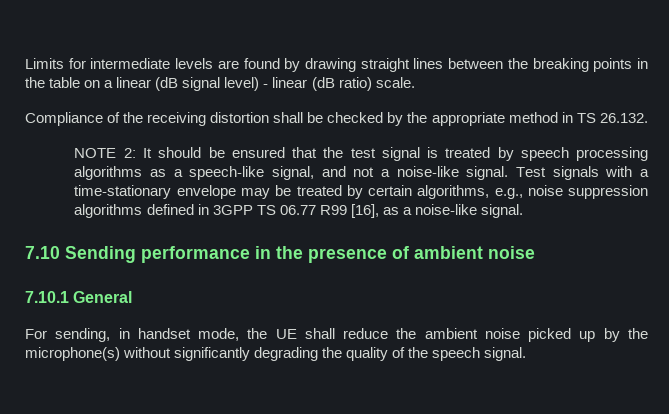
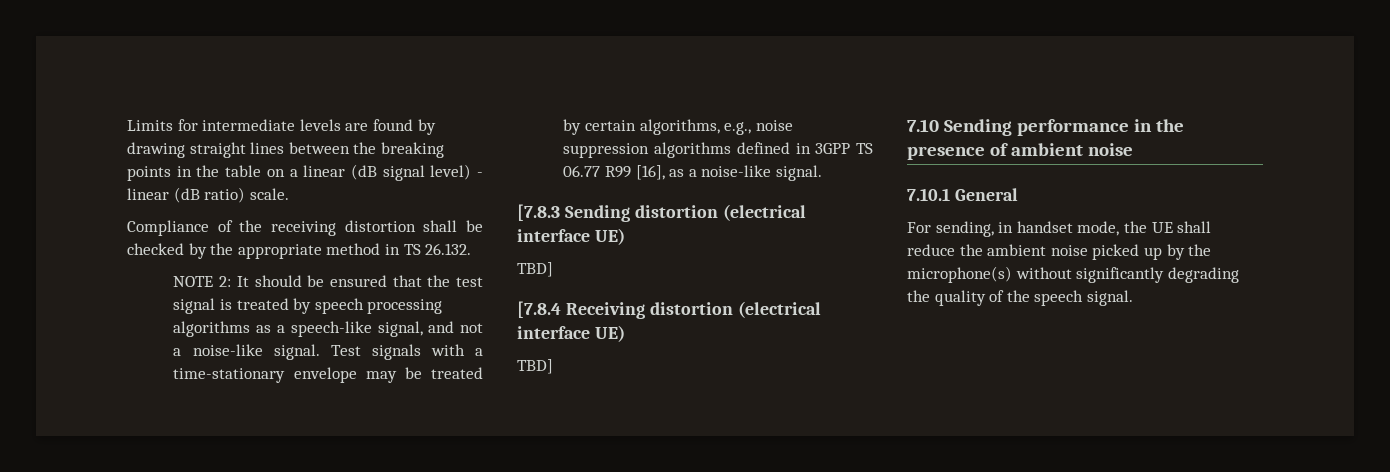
(524, 211) none -> [517,204,806,222] [517,228,625,245] [517,262,553,277] [517,301,821,319] [517,325,625,342] [517,359,553,374] // [7.8.3 Sending distortion (electrical interface UE) // TBD] // [7.8.4 Receiving distortion (electrical interface UE) // TBD]

